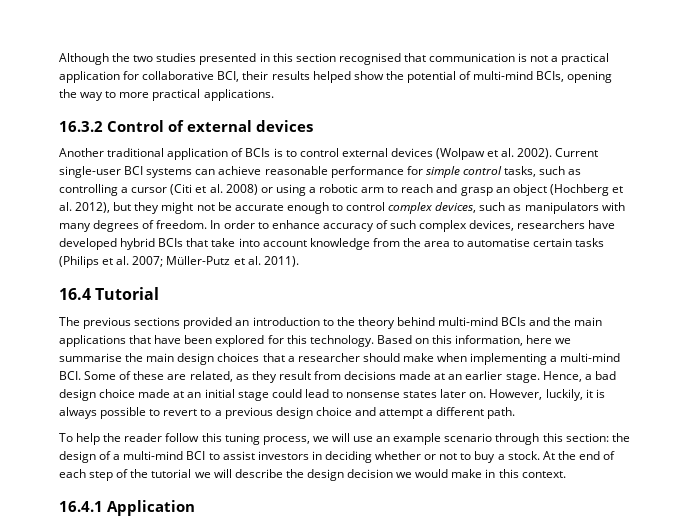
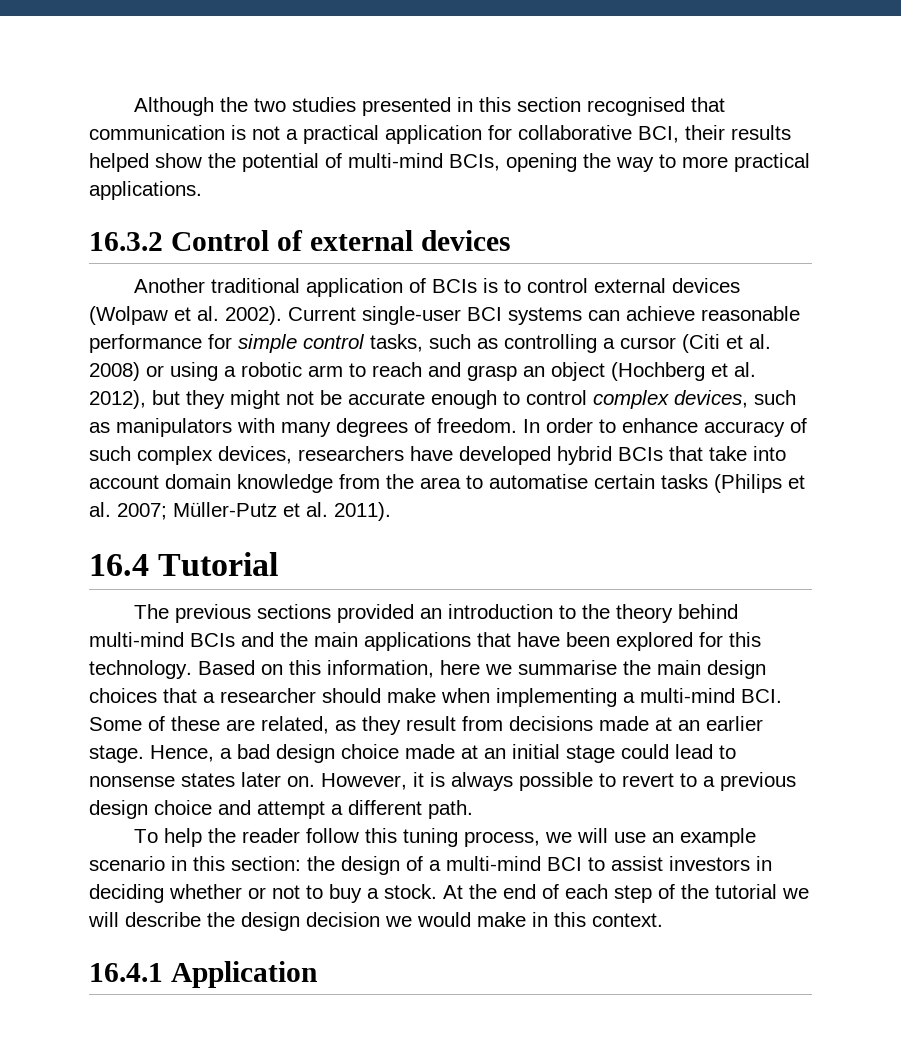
(307, 243) none -> [165,474,231,489] domain
[545,389,583,401] luckily, -> (407, 781) none
[495,433,540,445] through -> [171,856,187,871] in

